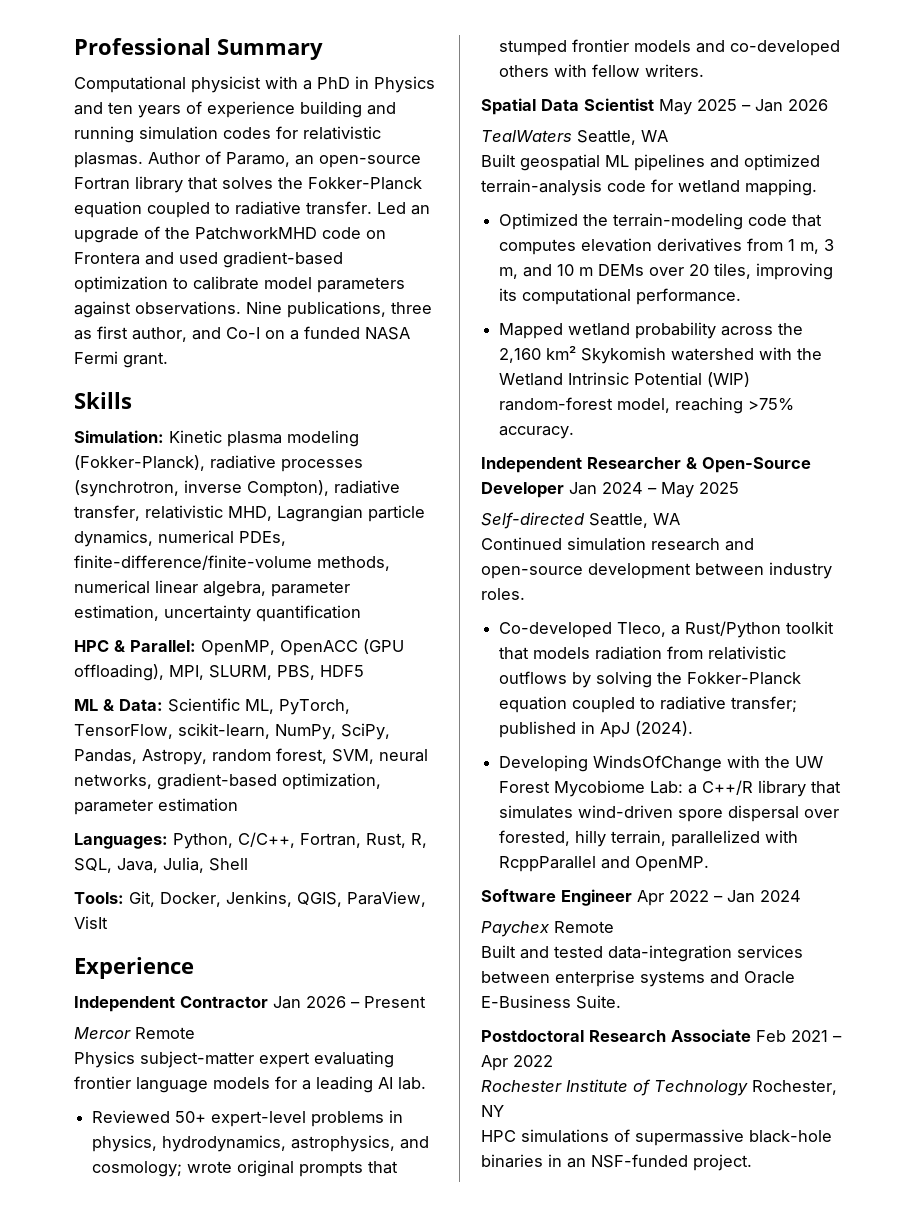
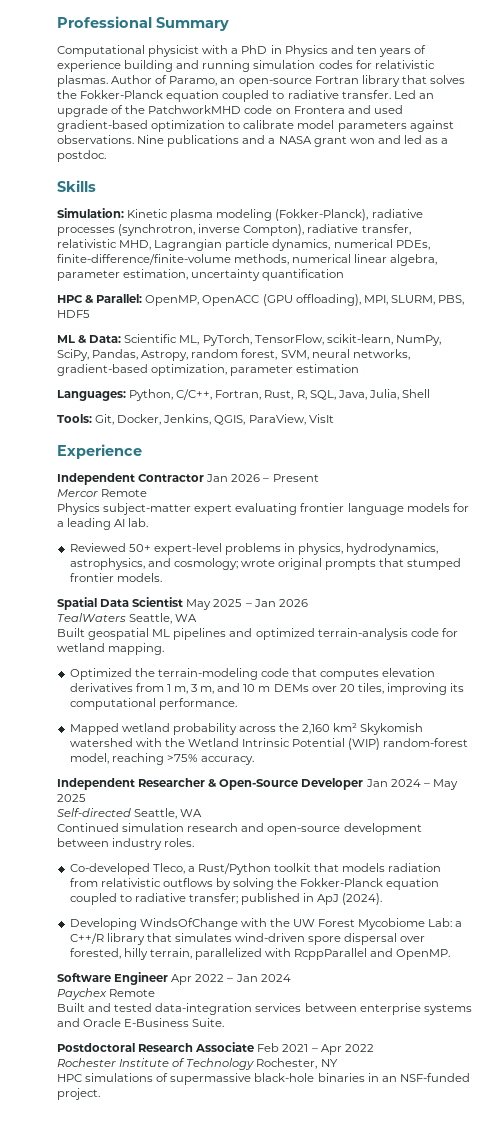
[287,301,432,318] [74,326,410,342] [74,351,168,368] publications, three as first author, and Co-I on a funded NASA Fermi grant. -> [167,135,449,147] [57,150,106,162] publications and a NASA grant won and led as a postdoc.
[634,40,841,56] [499,64,705,77] models and co-developed others with fellow writers. -> [116,573,162,582] models.

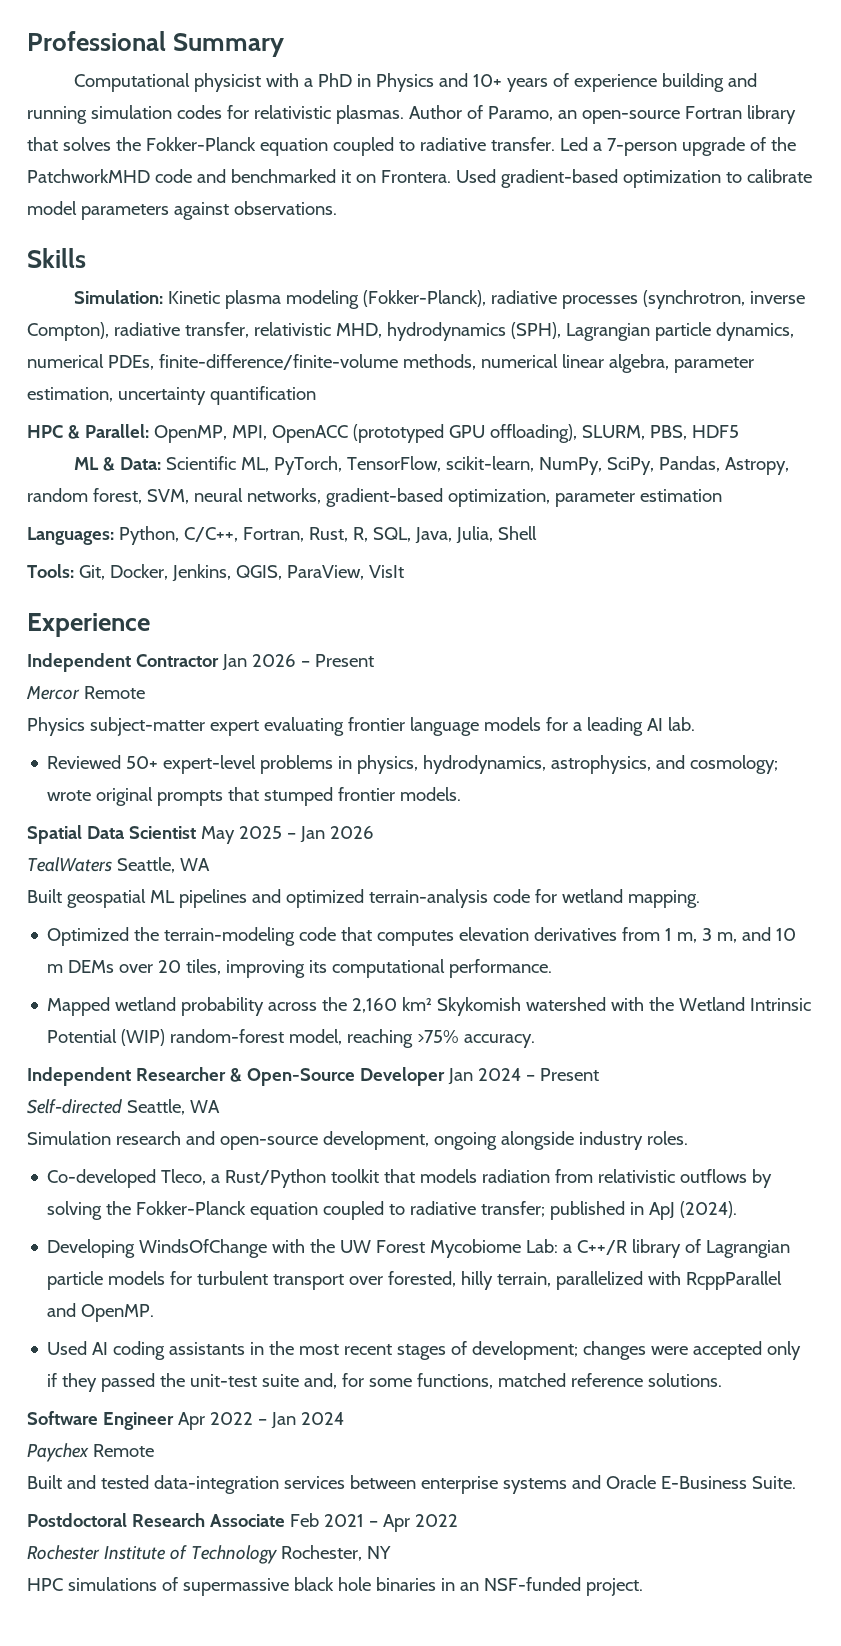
[356,46,377,54] ten -> [472,74,502,87] 10+
[418,93,434,99] an -> [592,138,677,156] a 7-person
[275,105,403,114] on Frontera and used -> [196,169,496,183] and benchmarked it on Frontera. Used
[137,135,449,147] [57,150,106,162] Nine publications and a NASA grant won and led as a postdoc. -> (337, 208) none
(152, 245) none -> [386,322,561,341] hydrodynamics (SPH),
[202,294,388,306] OpenACC (GPU offloading), MPI, -> [231,424,577,443] MPI, OpenACC (prototyped GPU offloading),
[432,779,458,790] [57,794,86,802] May 2025 -> [539,1068,599,1081] Present
[57,823,185,832] Continued simulation -> [27,1131,111,1145] Simulation
[343,823,422,835] [57,838,109,847] development between -> [322,1131,574,1150] development, ongoing alongside
[146,933,398,945] that simulates wind-driven spore dispersal -> [685,1239,791,1258] [47,1271,345,1290] of Lagrangian particle models for turbulent transport
(451, 954) none -> [47,1341,802,1360] [47,1373,723,1392] // Used AI coding assistants in the most recent stages of development; changes were accepted only if they passed the unit-test suite and, for some functions, matched reference solutions.
[254,1073,315,1082] black-hole -> [293,1577,371,1591] black hole

